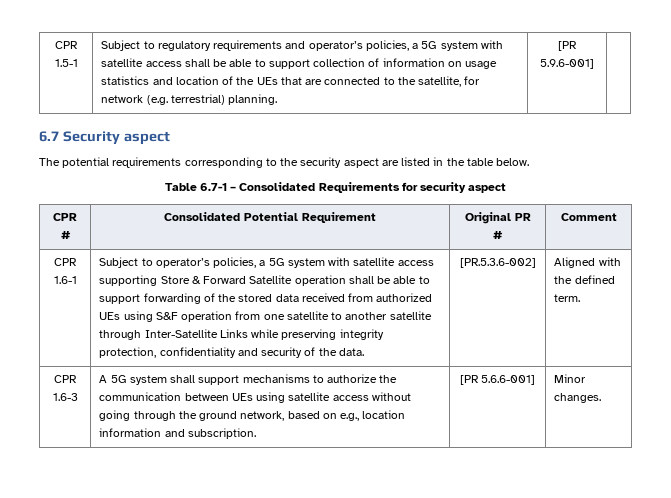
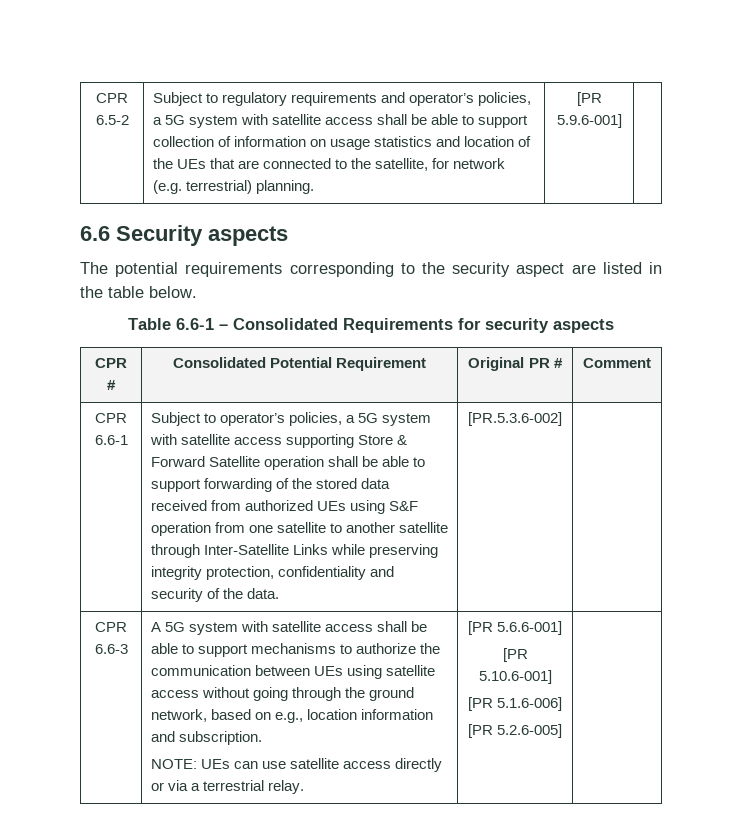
[55,41,78,49] [54,59,78,67] CPR 1.5-1 -> [96,93,128,103] [95,115,129,125] CPR 6.5-2
[39,131,170,145] 6.7 Security aspect -> [80,225,288,246] 6.6 Security aspects
[199,183,227,191] 6.7-1 -> [176,318,214,330] 6.6-1
[468,183,507,193] aspect -> [553,319,614,333] aspects
[53,276,77,284] 1.6-1 -> [94,435,128,445] 6.6-1
[554,257,621,268] [554,275,615,284] [554,294,581,302] [54,375,77,383] [52,393,78,401] Aligned with the defined term. // CPR 1.6-3 -> [95,622,127,632] [94,644,128,654] // CPR 6.6-3
[170,375,196,383] shall -> [240,621,428,632] [150,643,194,654] with satellite access shall be able to
[459,375,536,385] [554,374,587,383] [554,393,602,403] | [PR 5.6.6-001] | Minor changes. -> [150,758,443,772] [150,780,304,794] [467,621,563,635] [502,648,528,662] [478,670,552,684] [467,697,563,711] [467,724,563,738] // NOTE: UEs can use satellite access directly or via a terrestrial relay. | [PR 5.6.6-001] // [PR 5.10.6-001] // [PR 5.1.6-006] // [PR 5.2.6-005] |

